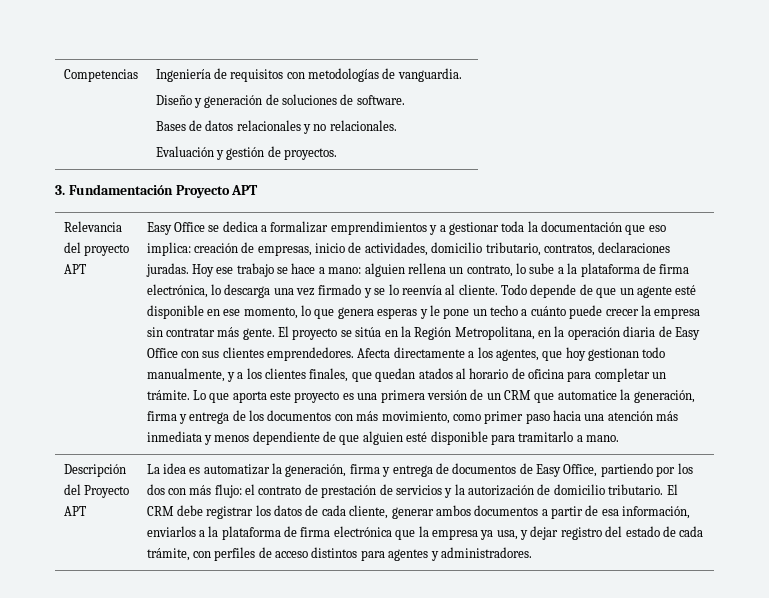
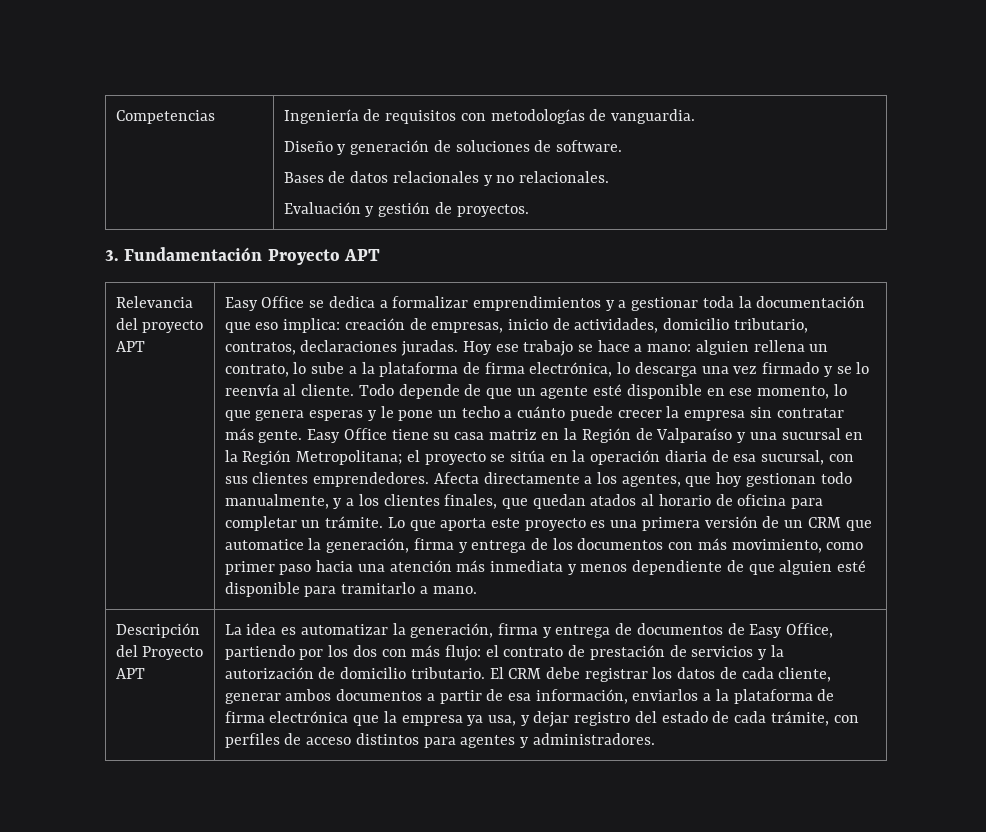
[278,326,290,337] El -> [307,428,864,443] [224,450,420,465] Easy Office tiene su casa matriz en la Región de Valparaíso y una sucursal en la Región Metropolitana; el
[414,326,565,340] Región Metropolitana, en la -> (586, 456) none
[674,327,700,340] [146,348,178,358] Easy Office -> [733,450,825,465] esa sucursal,

